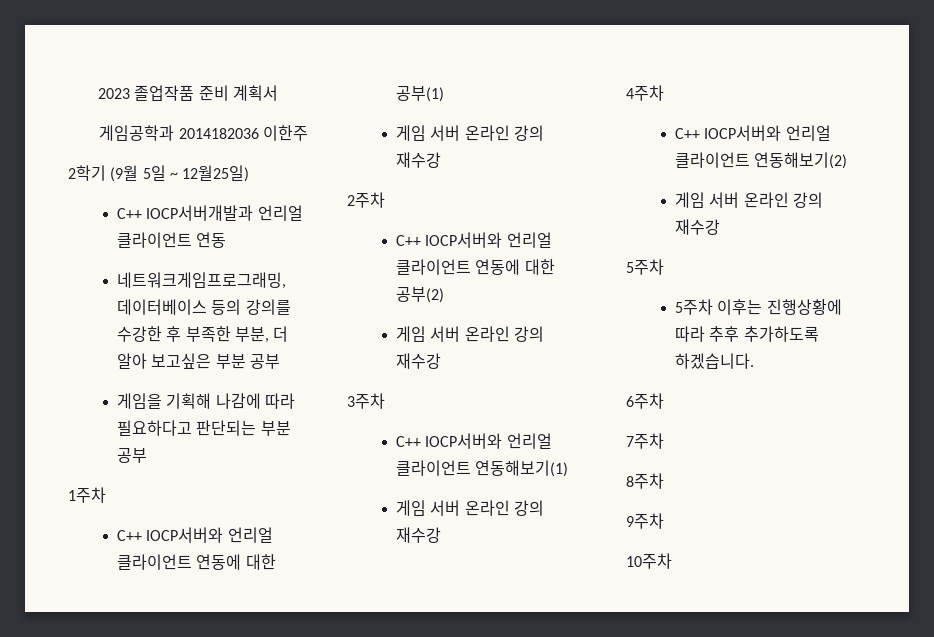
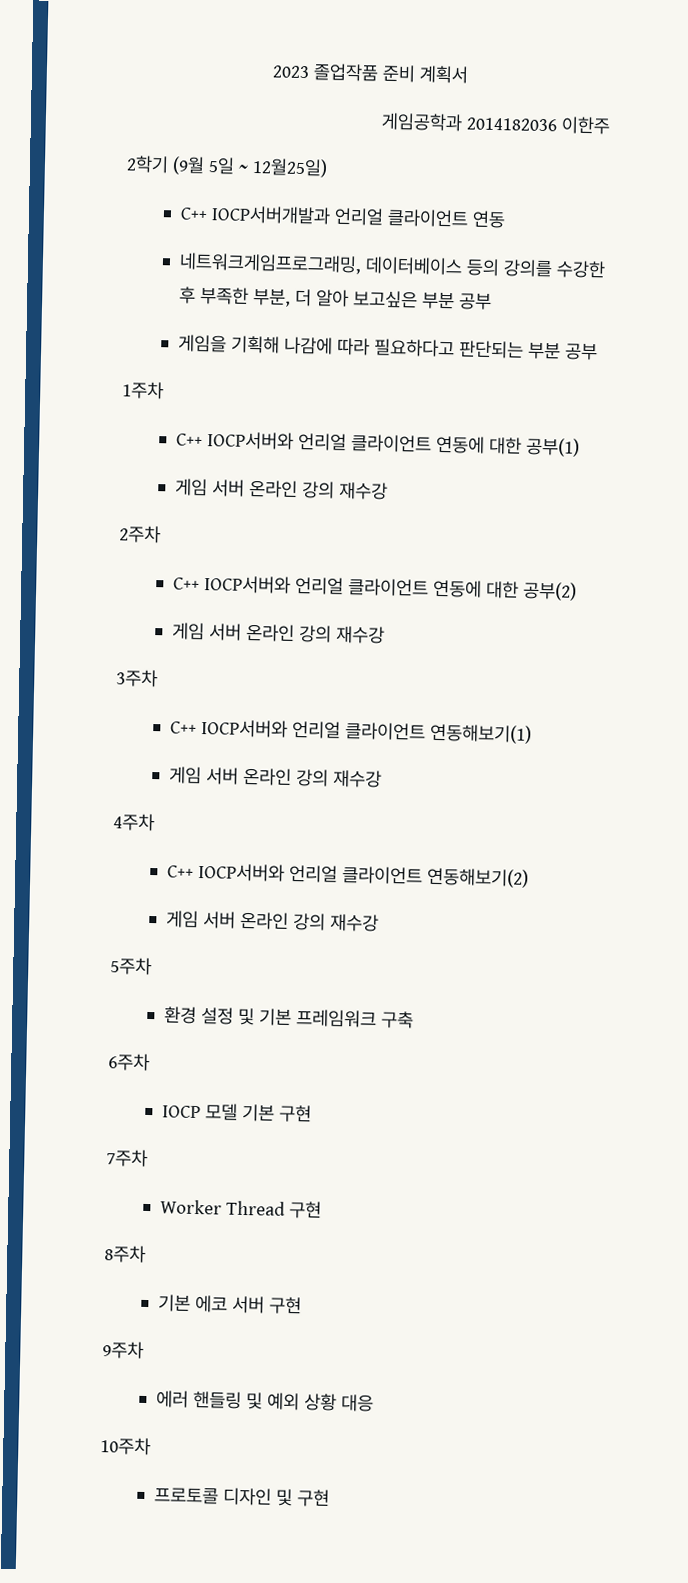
[675,299,842,315] [675,326,819,342] [675,353,755,369] [626,393,664,409] [626,433,664,449] [626,473,664,489] [626,513,664,529] [626,553,672,569] 5주차 이후는 진행상황에 따라 추후 추가하도록 하겠습니다. // 6주차 // 7주차 // 8주차 // 9주차 // 10주차 -> [164,1006,415,1029] [108,1053,150,1072] [162,1103,313,1123] [106,1149,148,1167] [160,1199,323,1219] [104,1245,146,1263] [158,1294,303,1315] [102,1341,144,1359] [156,1390,375,1412] [100,1437,151,1456] [154,1486,331,1507] 환경 설정 및 기본 프레임워크 구축 // 6주차 // IOCP 모델 기본 구현 // 7주차 // Worker Thread 구현 // 8주차 // 기본 에코 서버 구현 // 9주차 // 에러 핸들링 및 예외 상황 대응 // 10주차 // 프로토콜 디자인 및 구현

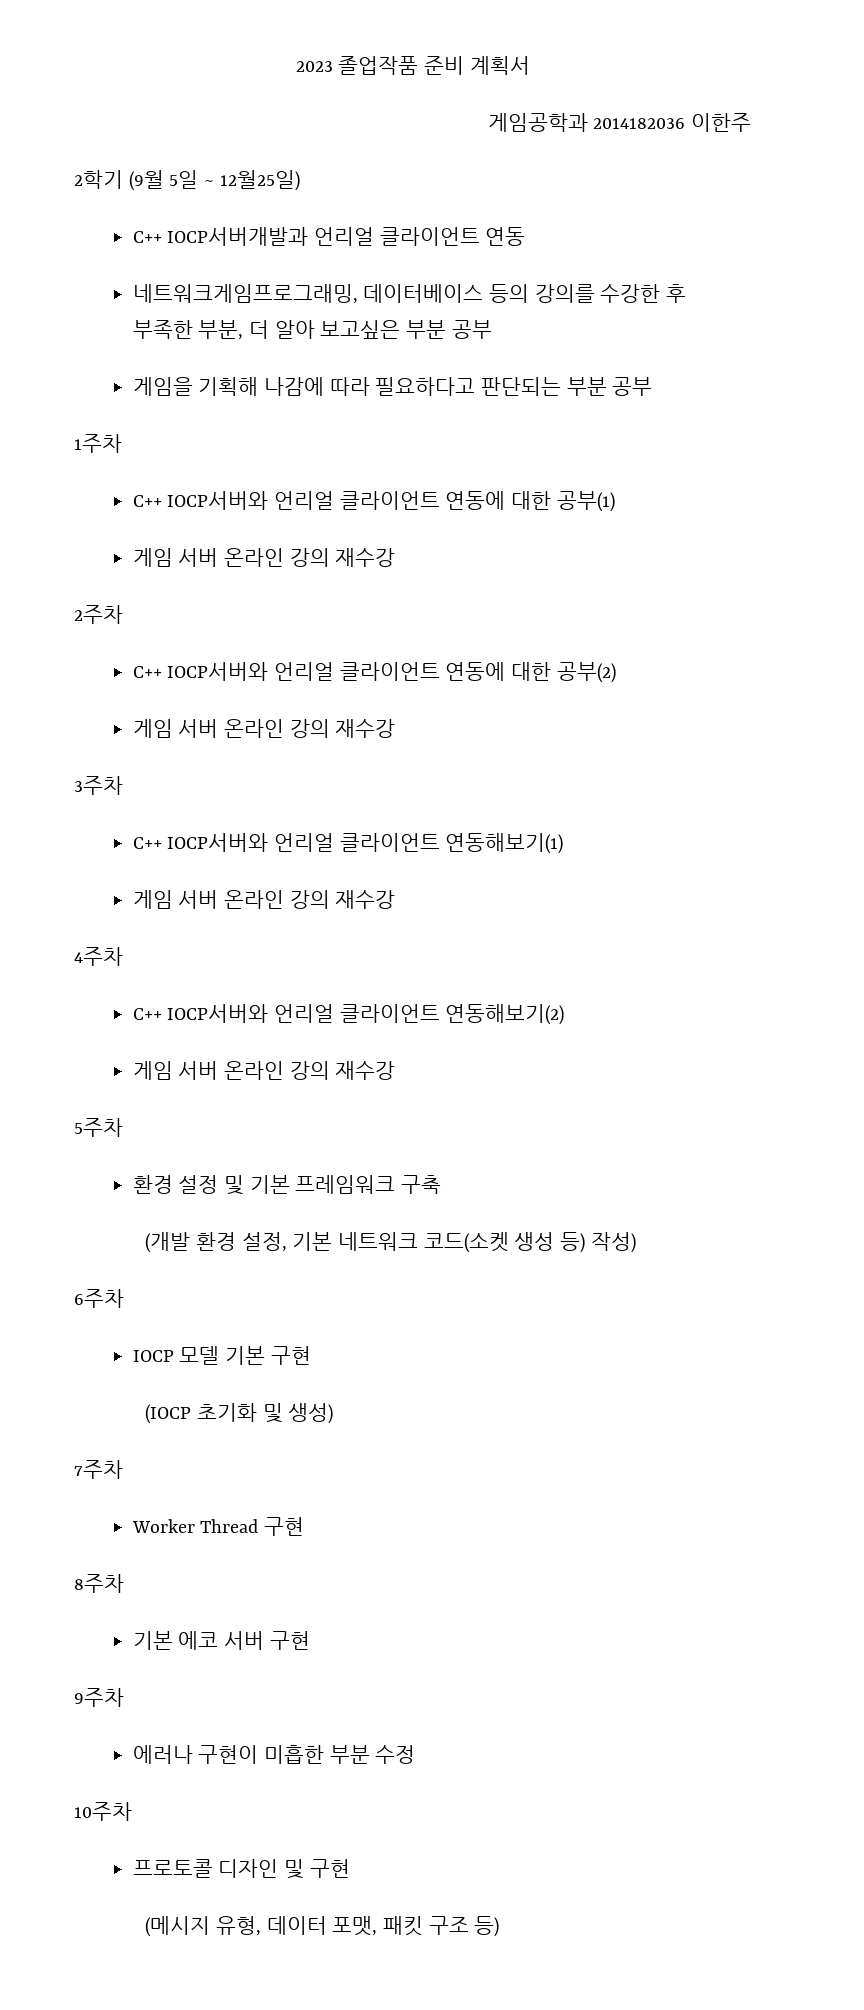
(415, 1019) none -> [145,1232,636,1253] // (개발 환경 설정, 기본 네트워크 코드(소켓 생성 등) 작성)
(313, 1113) none -> [145,1403,334,1424] // (IOCP 초기화 및 생성)
[156,1390,375,1412] 에러 핸들링 및 예외 상황 대응 -> [132,1745,416,1764] 에러나 구현이 미흡한 부분 수정
(331, 1498) none -> [145,1916,500,1937] // (메시지 유형, 데이터 포맷, 패킷 구조 등)

